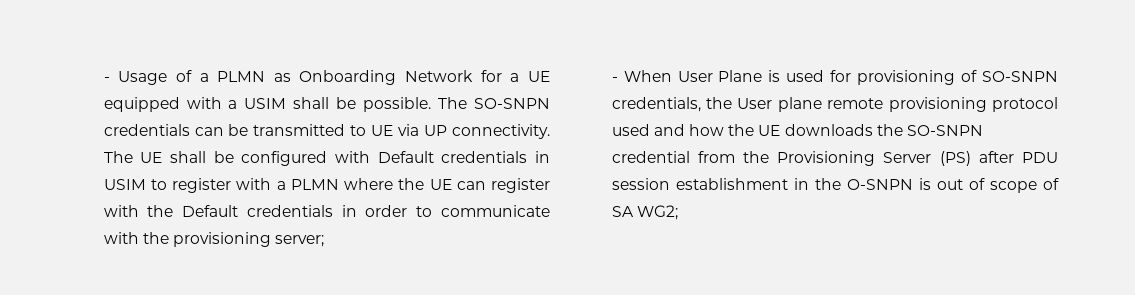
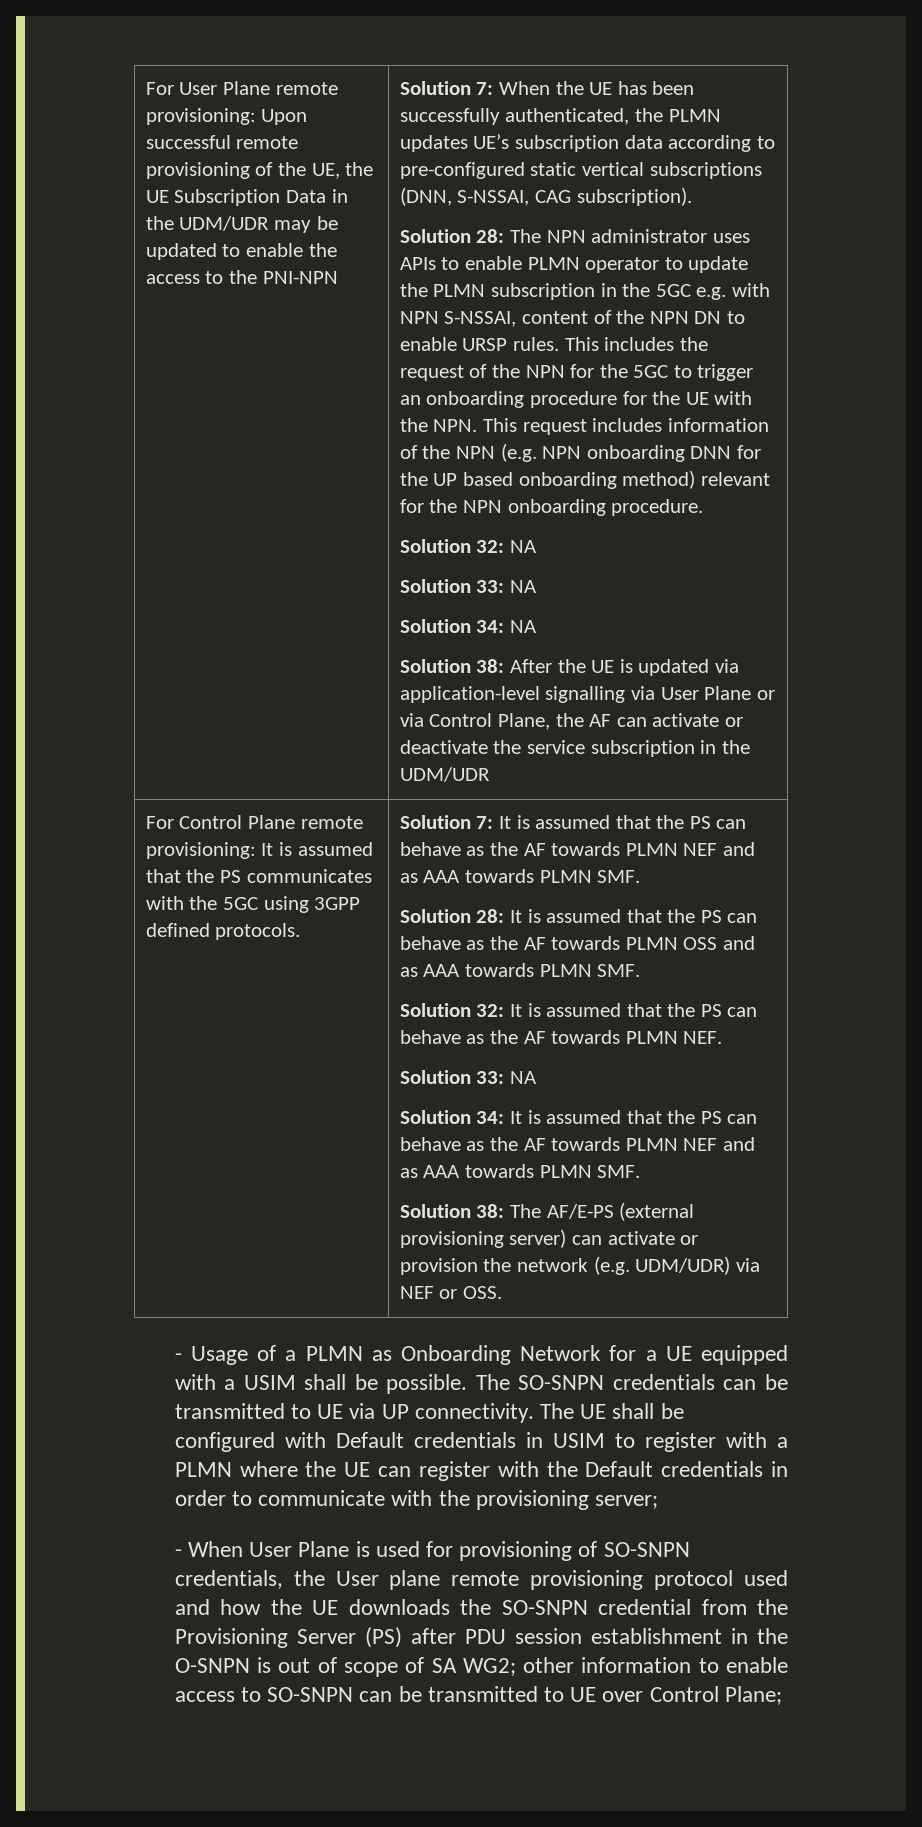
(103, 79) none -> [145,81,338,95] [145,108,308,125] [145,135,299,149] [145,162,374,179] [145,189,348,206] [145,216,338,233] [145,243,337,260] [145,270,338,284] [399,81,695,95] [399,108,721,125] [399,134,775,152] [399,162,762,179] [399,187,692,206] [399,229,750,243] [399,256,749,273] [399,283,770,300] [399,310,745,327] [399,337,708,351] [399,364,754,381] [399,391,753,408] [399,418,769,435] [399,443,761,462] [399,470,770,489] [399,499,704,516] [399,539,537,553] [399,579,537,593] [399,619,537,633] [399,659,739,676] [399,686,775,703] [399,713,743,730] [399,740,750,757] [399,767,490,782] [145,815,363,829] [145,842,373,859] [145,869,372,883] [145,896,361,913] [145,923,301,940] [399,815,747,829] [399,842,755,856] [399,869,641,883] [399,909,758,923] [399,936,755,950] [399,963,641,977] [399,1003,758,1017] [399,1030,723,1044] [399,1070,537,1084] [399,1110,758,1124] [399,1137,755,1151] [399,1164,641,1178] [399,1202,695,1221] [399,1229,699,1248] [399,1256,760,1275] [399,1286,502,1299] For User Plane remote provisioning: Upon successful remote provisioning of the UE, the UE Subscription Data in the UDM/UDR may be updated to enable the access to the PNI-NPN | Solution 7: When the UE has been successfully authenticated, the PLMN updates UE’s subscription data according to pre-configured static vertical subscriptions (DNN, S-NSSAI, CAG subscription). // Solution 28: The NPN administrator uses APIs to enable PLMN operator to update the PLMN subscription in the 5GC e.g. with NPN S-NSSAI, content of the NPN DN to enable URSP rules. This includes the request of the NPN for the 5GC to trigger an onboarding procedure for the UE with the NPN. This request includes information of the NPN (e.g. NPN onboarding DNN for the UP based onboarding method) relevant for the NPN onboarding procedure. // Solution 32: NA // Solution 33: NA // Solution 34: NA // Solution 38: After the UE is updated via application-level signalling via User Plane or via Control Plane, the AF can activate or deactivate the service subscription in the UDM/UDR // For Control Plane remote provisioning: It is assumed that the PS communicates with the 5GC using 3GPP defined protocols. | Solution 7: It is assumed that the PS can behave as the AF towards PLMN NEF and as AAA towards PLMN SMF. // Solution 28: It is assumed that the PS can behave as the AF towards PLMN OSS and as AAA towards PLMN SMF. // Solution 32: It is assumed that the PS can behave as the AF towards PLMN NEF. // Solution 33: NA // Solution 34: It is assumed that the PS can behave as the AF towards PLMN NEF and as AAA towards PLMN SMF. // Solution 38: The AF/E-PS (external provisioning server) can activate or provision the network (e.g. UDM/UDR) via NEF or OSS. //
(678, 212) none -> [523,1657,788,1673] [174,1686,782,1705] other information to enable access to SO-SNPN can be transmitted to UE over Control Plane;

